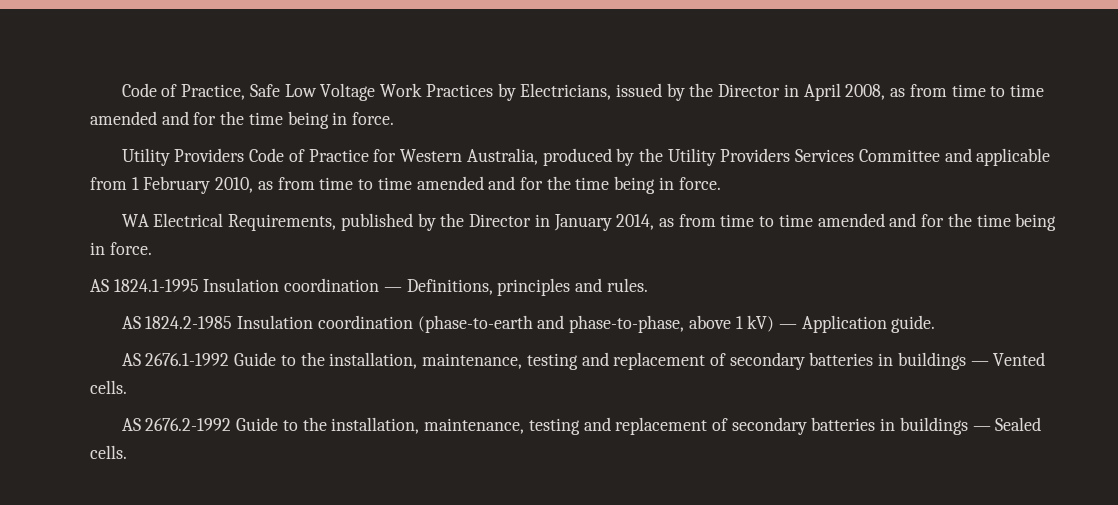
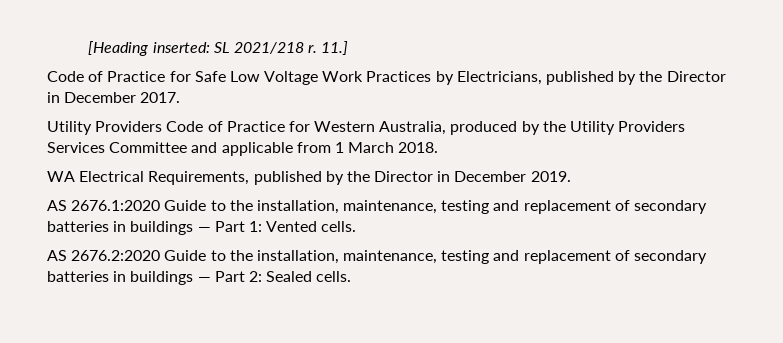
[121,83,246,100] Code of Practice, -> [88,41,349,56] [47,71,191,82] [Heading inserted: SL 2021/218 r. 11.] // Code of Practice for
[615,83,1044,101] [90,111,395,129] issued by the Director in April 2008, as from time to time amended and for the time being in force. -> [546,71,726,85] [47,92,181,103] published by the Director in December 2017.
[143,176,721,194] February 2010, as from time to time amended and for the time being in force. -> [348,142,439,153] March 2018.
[553,213,1057,231] [90,242,152,255] [90,278,648,296] [121,315,936,333] [121,353,230,366] January 2014, as from time to time amended and for the time being in force. // AS 1824.1-1995 Insulation coordination — Definitions, principles and rules. // AS 1824.2-1985 Insulation coordination (phase-to-earth and phase-to-phase, above 1 kV) — Application guide. // AS 2676.1-1992 -> [454,171,571,182] [47,200,161,211] December 2019. // AS 2676.1:2020
(989, 363) none -> [214,221,262,232] Part 1:
[145,418,232,431] 2676.2-1992 -> [71,250,161,261] 2676.2:2020
(991, 428) none -> [214,271,262,282] Part 2:

